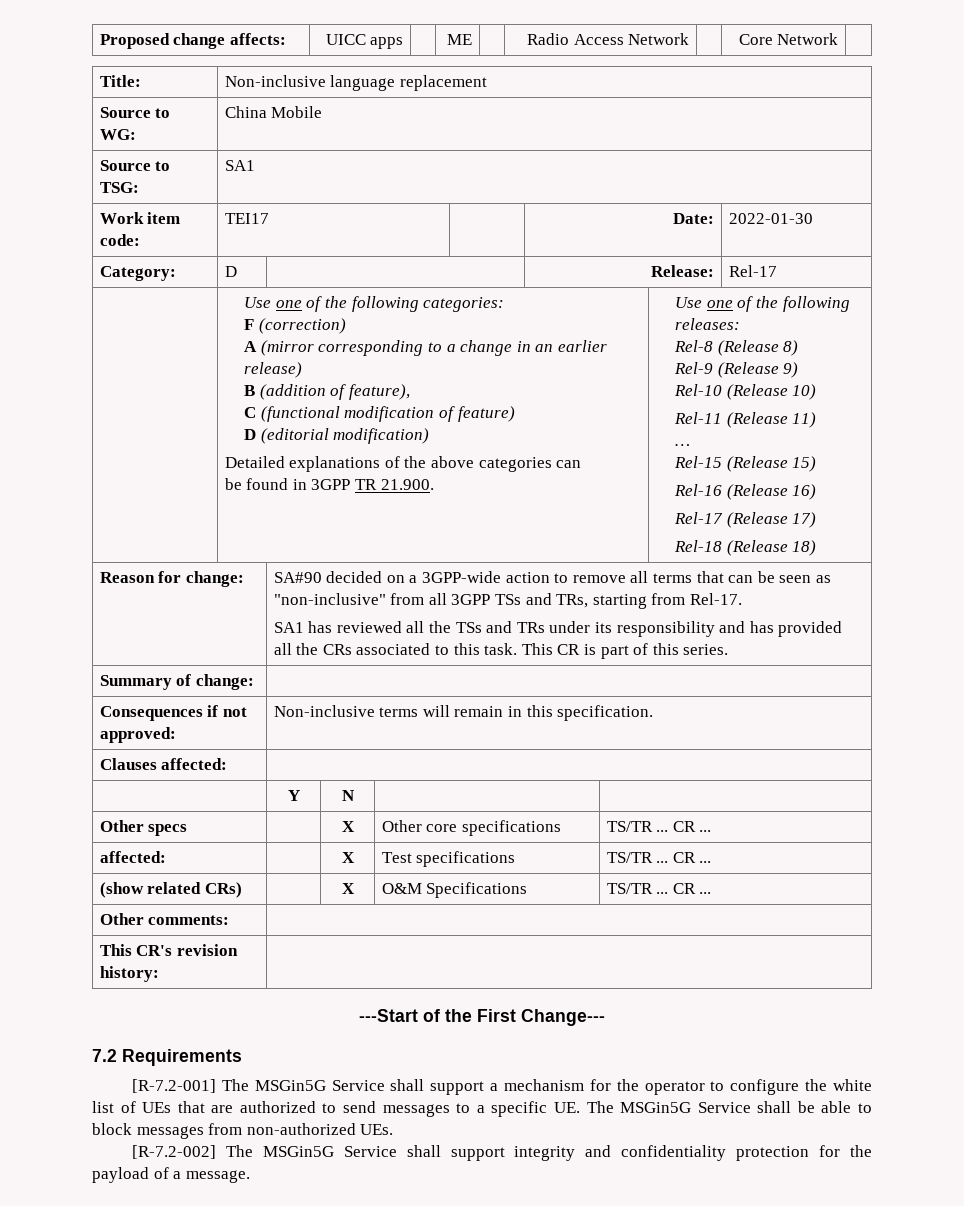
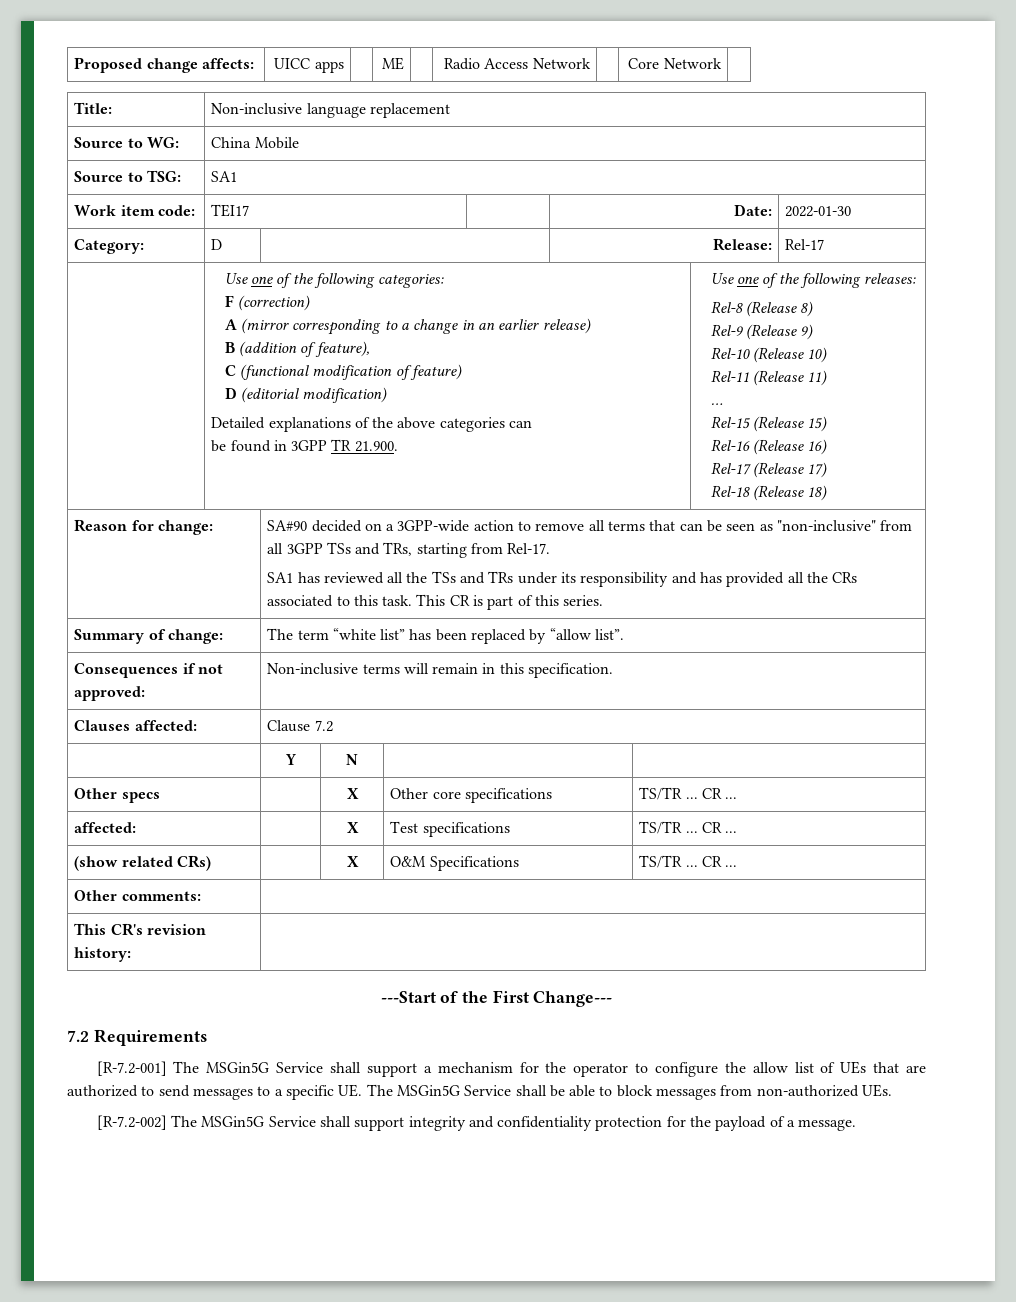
(254, 682) none -> [267,628,625,644] The term “white list” has been replaced by “allow list”.
(228, 764) none -> [267,720,333,732] Clause 7.2
[832,1079,872,1091] white -> [752,1062,788,1073] allow

